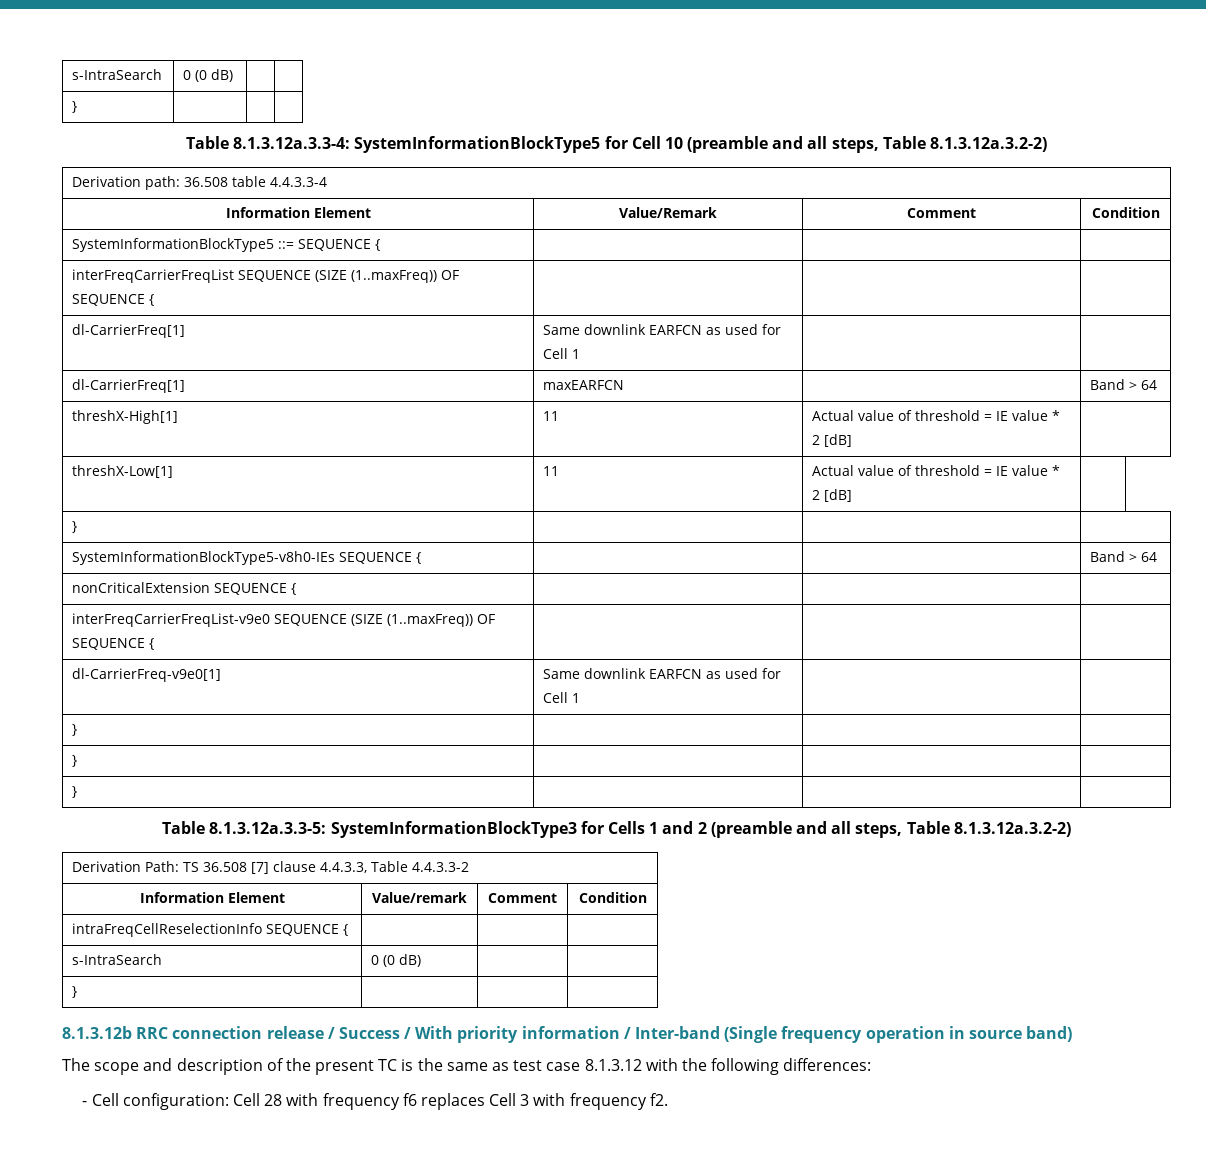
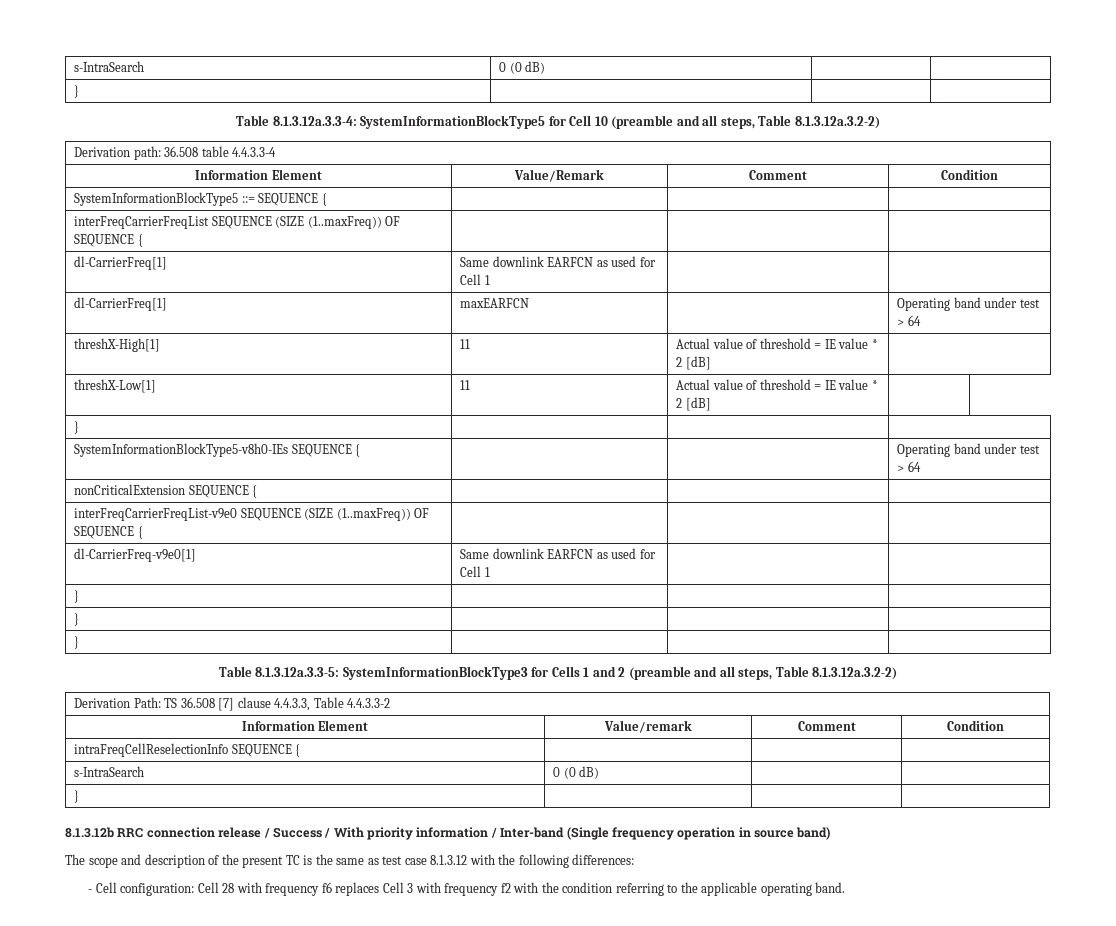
[1090,379,1126,390] Band -> [897,297,1040,311] Operating band under test
[1090,551,1126,562] Band -> [897,443,1040,457] Operating band under test
[649,1093,668,1106] f2. -> [500,882,846,896] f2 with the condition referring to the applicable operating band.

